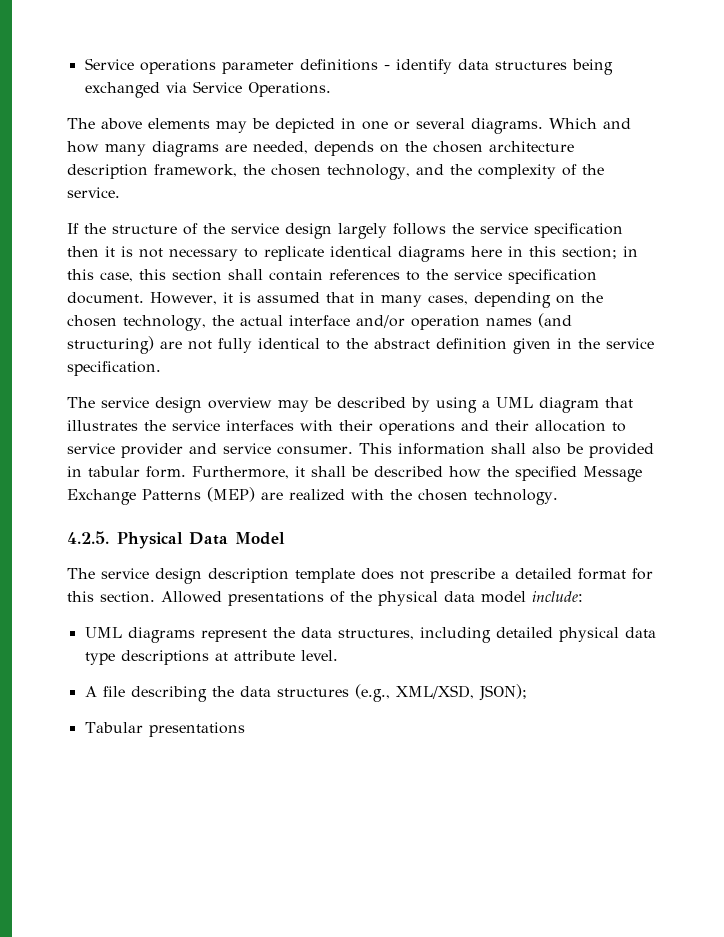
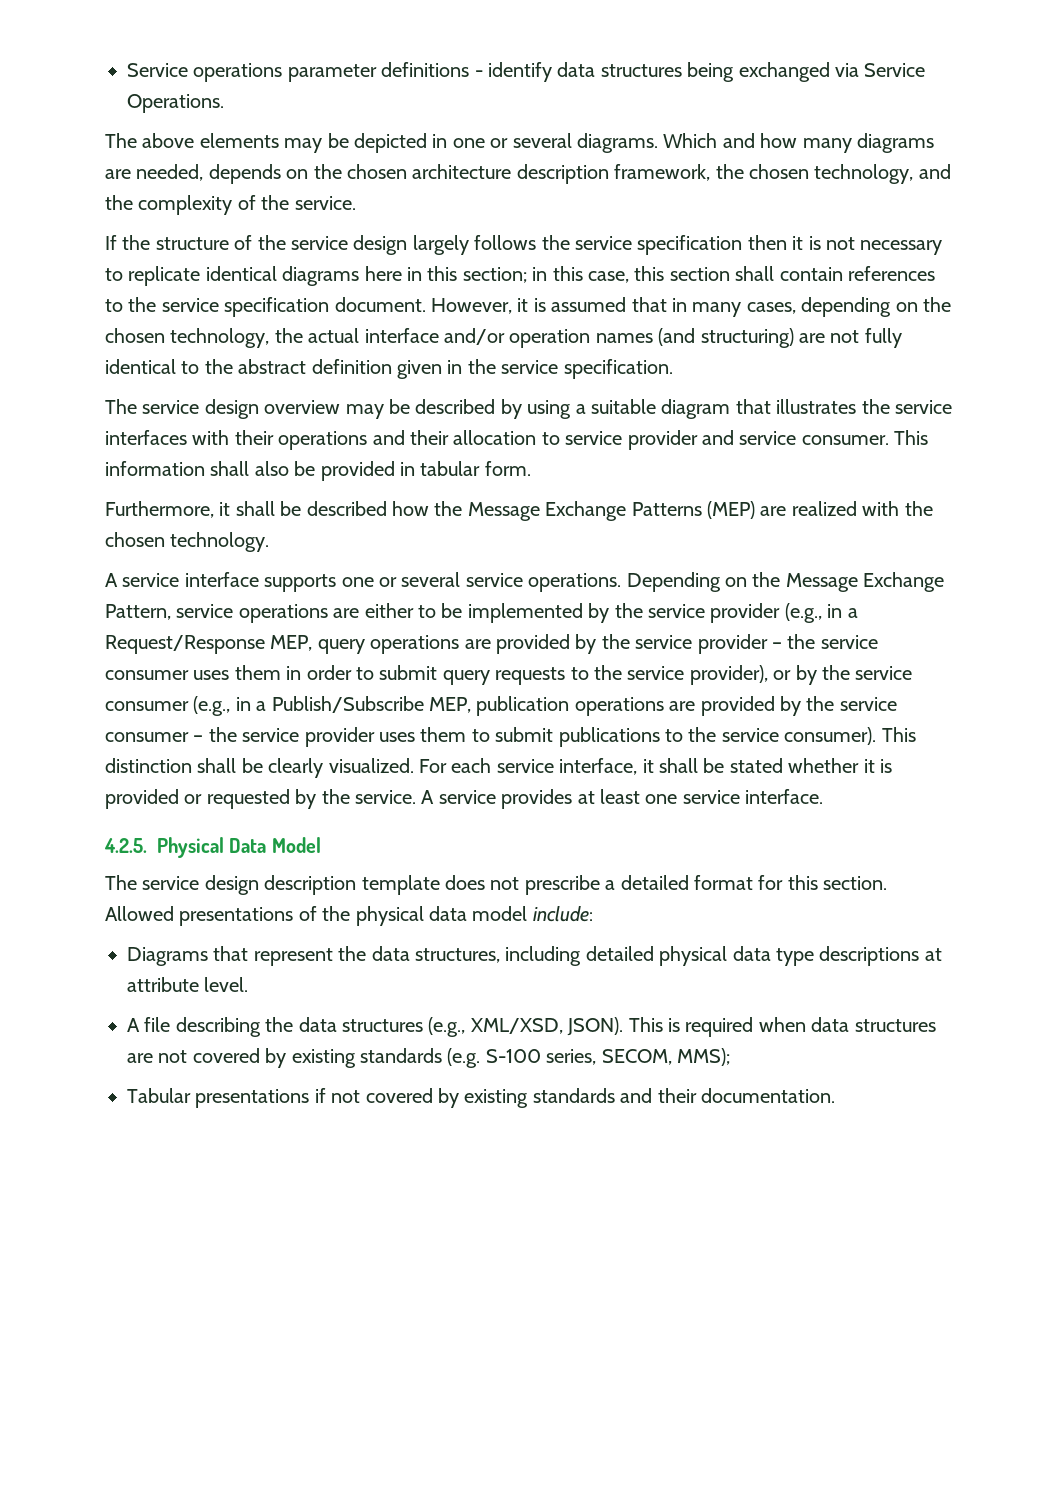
[496,397,533,408] UML -> [590,399,656,414] suitable
(186, 472) none -> (531, 468) //
[515,466,577,481] specified -> (463, 508) none
(558, 497) none -> [105,572,945,592] [105,603,858,623] [105,634,878,654] [105,665,913,685] [105,696,897,716] [105,727,916,747] [105,758,892,778] [105,789,824,809] // A service interface supports one or several service operations. Depending on the Message Exchange Pattern, service operations are either to be implemented by the service provider (e.g., in a Request/Response MEP, query operations are provided by the service provider – the service consumer uses them in order to submit query requests to the service provider), or by the service consumer (e.g., in a Publish/Subscribe MEP, publication operations are provided by the service consumer – the service provider uses them to submit publications to the service consumer). This distinction shall be clearly visualized. For each service interface, it shall be stated whether it is provided or requested by the service. A service provides at least one service interface.
[84,627,195,643] UML diagrams -> [127,946,249,966] Diagrams that
[478,684,527,701] [84,722,245,737] JSON); // Tabular presentations -> [567,1017,936,1037] [127,1048,730,1068] [127,1088,835,1108] JSON). This is required when data structures are not covered by existing standards (e.g. S-100 series, SECOM, MMS); // Tabular presentations if not covered by existing standards and their documentation.

